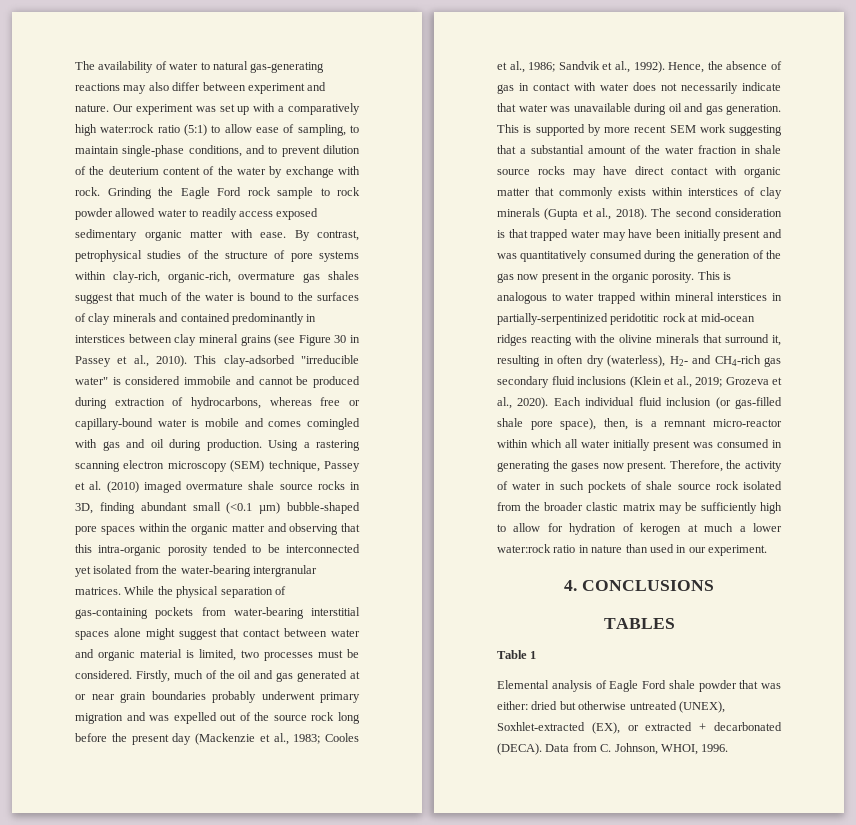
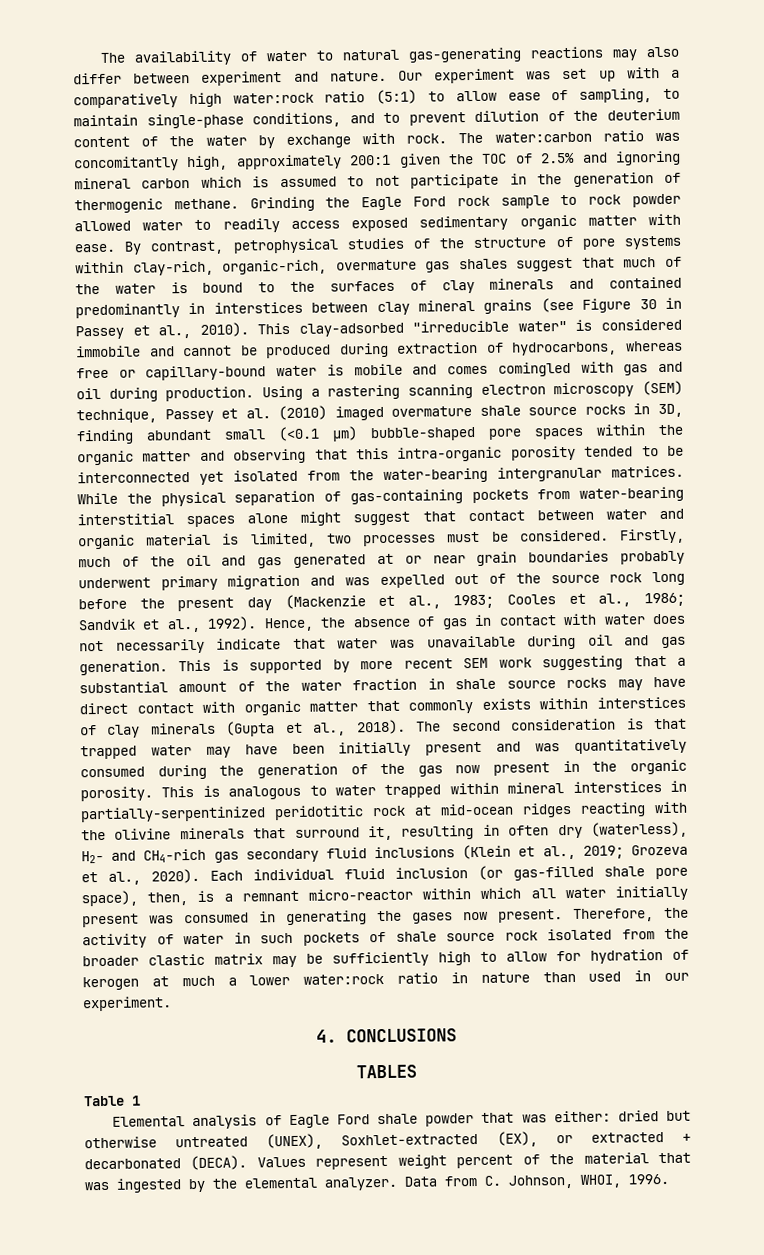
(100, 191) none -> [458,130,680,144] [73,150,681,172] [74,172,681,190] [74,198,239,214] The water:carbon ratio was concomitantly high, approximately 200:1 given the TOC of 2.5% and ignoring mineral carbon which is assumed to not participate in the generation of thermogenic methane.
(542, 749) none -> [256,1152,692,1170] [84,1176,397,1193] Values represent weight percent of the material that was ingested by the elemental analyzer.

